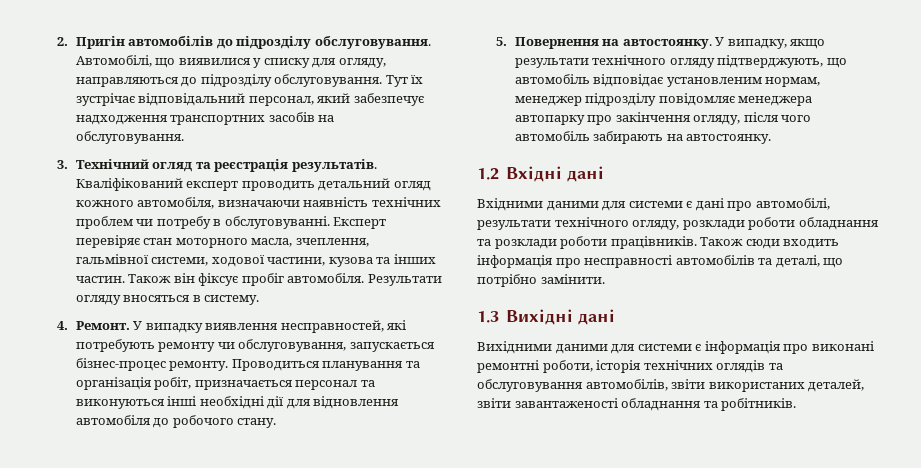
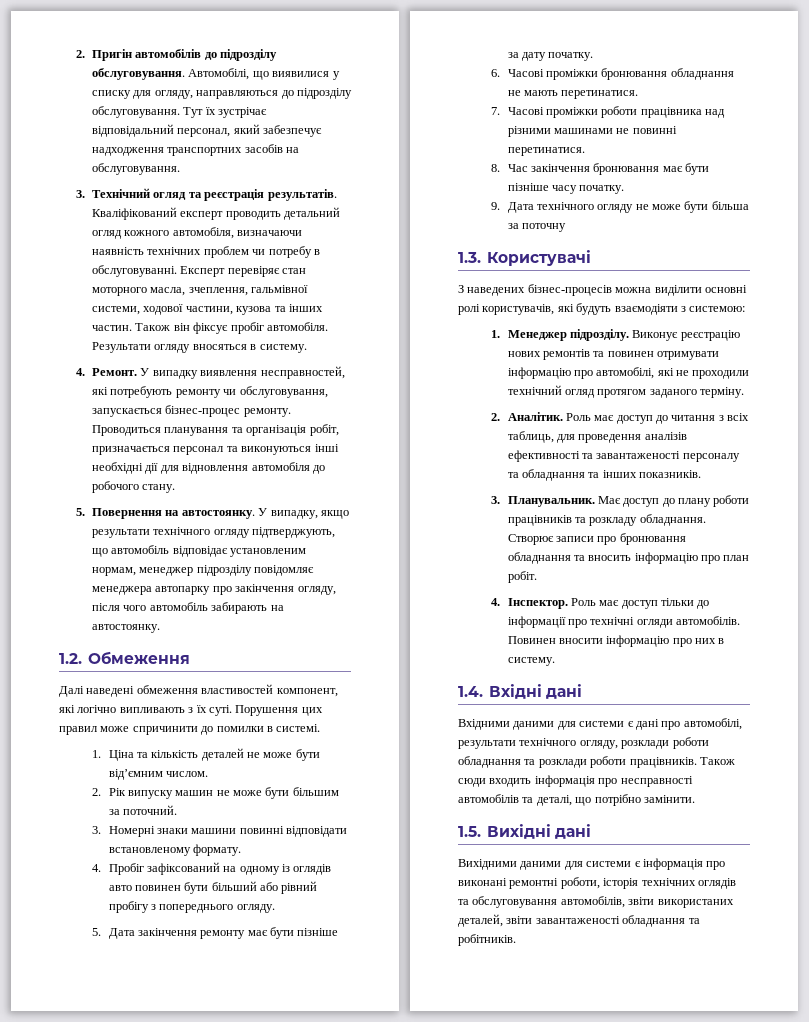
[477,168,499,180] 1.2 -> [59,651,191,664] [59,684,338,697] [59,705,323,716] [59,724,321,735] [92,748,320,761] [108,769,208,780] [92,787,339,799] [108,805,177,815] [92,826,348,837] [108,844,241,856] [92,862,332,875] [108,881,318,894] [108,901,275,913] [92,927,339,939] [507,52,594,61] [491,68,734,80] [507,90,639,99] [491,106,726,118] [507,126,677,137] [507,147,585,156] [491,163,710,175] [507,183,625,194] [491,201,749,213] [507,223,566,232] [458,250,592,266] [458,284,747,296] [458,303,746,315] [491,329,740,341] [507,349,720,360] [507,367,750,379] [507,385,745,398] [491,412,750,424] [507,431,687,443] [507,450,740,462] [507,469,702,481] [491,495,750,507] [507,514,706,526] [507,533,686,545] [507,552,750,564] [507,571,537,583] [491,598,710,609] [507,616,741,628] [507,635,725,647] [507,657,555,666] [458,686,483,697] 1.2. Обмеження // Далі наведені обмеження властивостей компонент, які логічно випливають з їх суті. Порушення цих правил може спричинити до помилки в системі. // 1. Ціна та кількість деталей не може бути від’ємним числом. // 2. Рік випуску машин не може бути більшим за поточний. // 3. Номерні знаки машини повинні відповідати встановленому формату. // 4. Пробіг зафіксований на одному із оглядів авто повинен бути більший або рівний пробігу з попереднього огляду. // 5. Дата закінчення ремонту має бути пізніше за дату початку. // 6. Часові проміжки бронювання обладнання не мають перетинатися. // 7. Часові проміжки роботи працівника над різними машинами не повинні перетинатися. // 8. Час закінчення бронювання має бути пізніше часу початку. // 9. Дата технічного огляду не може бути більша за поточну // 1.3. Користувачі // З наведених бізнес-процесів можна виділити основні ролі користувачів, які будуть взаємодіяти з системою: // 1. Менеджер підрозділу. Виконує реєстрацію нових ремонтів та повинен отримувати інформацію про автомобілі, які не проходили технічний огляд протягом заданого терміну. // 2. Аналітик. Роль має доступ до читання з всіх таблиць, для проведення аналізів ефективності та завантаженості персоналу та обладнання та інших показників. // 3. Планувальник. Має доступ до плану роботи працівників та розкладу обладнання. Створює записи про бронювання обладнання та вносить інформацію про план робіт. // 4. Інспектор. Роль має доступ тільки до інформації про технічні огляди автомобілів. Повинен вносити інформацію про них в систему. // 1.4.
[477,311,499,323] 1.3 -> [458,826,481,837] 1.5.

